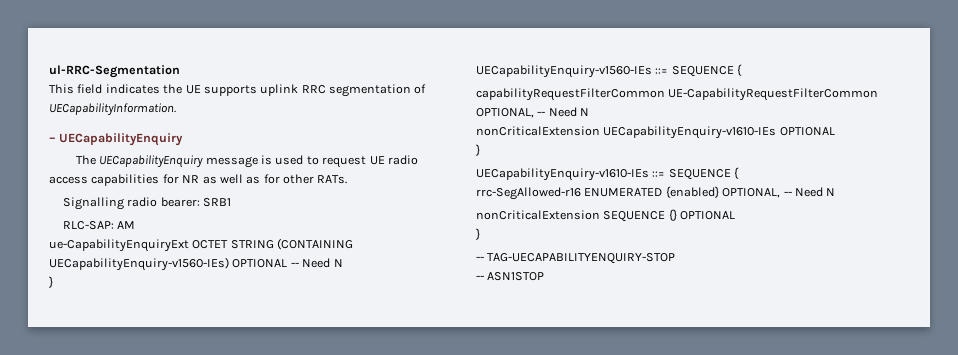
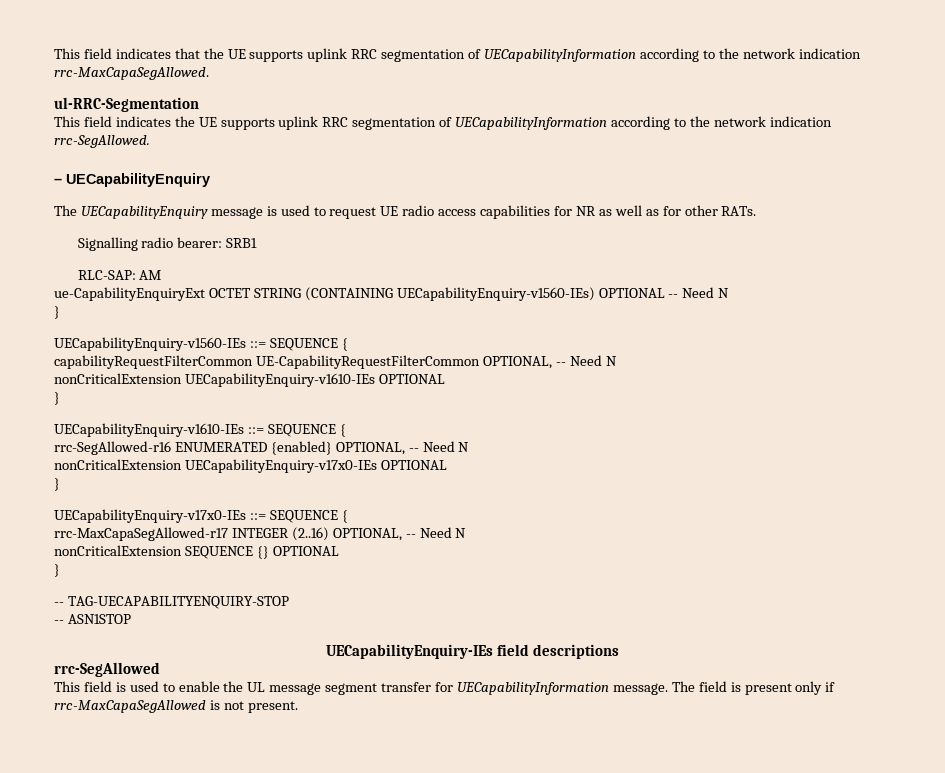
(49, 71) none -> [54,48,861,62] [54,67,209,80] This field indicates that the UE supports uplink RRC segmentation of UECapabilityInformation according to the network indication rrc-MaxCapaSegAllowed. //
[49,103,176,116] UECapabilityInformation. -> [455,116,832,130] [54,135,150,148] UECapabilityInformation according to the network indication rrc-SegAllowed.
(836, 192) none -> [54,459,447,473] [54,478,60,491] [54,509,348,523] [54,527,467,541] // nonCriticalExtension UECapabilityEnquiry-v17x0-IEs OPTIONAL // } // UECapabilityEnquiry-v17x0-IEs ::= SEQUENCE { // rrc-MaxCapaSegAllowed-r17 INTEGER (2..16) OPTIONAL, -- Need N
(545, 276) none -> [326,644,619,659] [54,662,160,677] [54,681,836,695] [54,700,298,713] // UECapabilityEnquiry-IEs field descriptions // rrc-SegAllowed // This field is used to enable the UL message segment transfer for UECapabilityInformation message. The field is present only if rrc-MaxCapaSegAllowed is not present.

